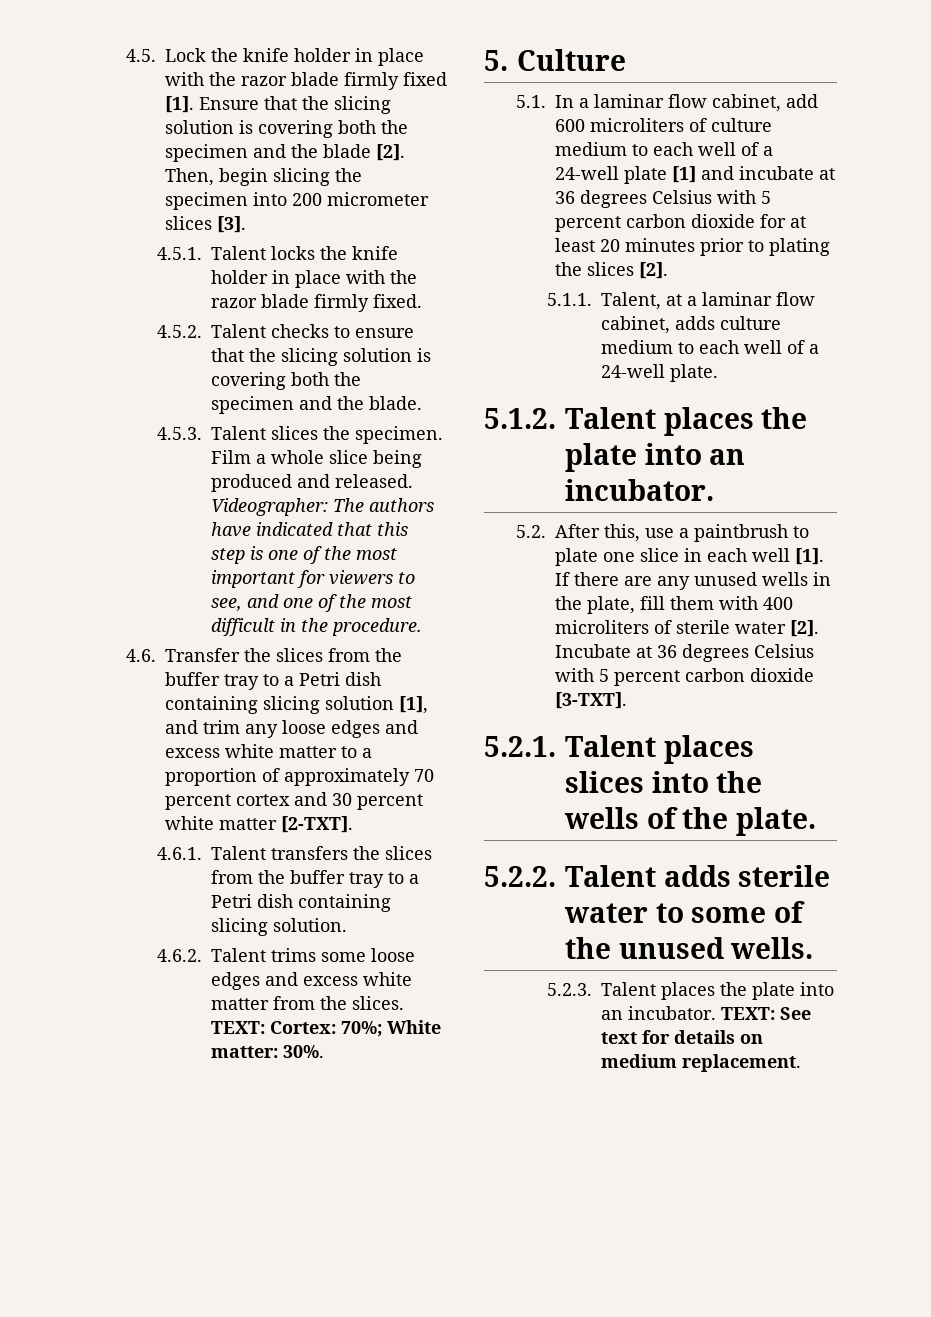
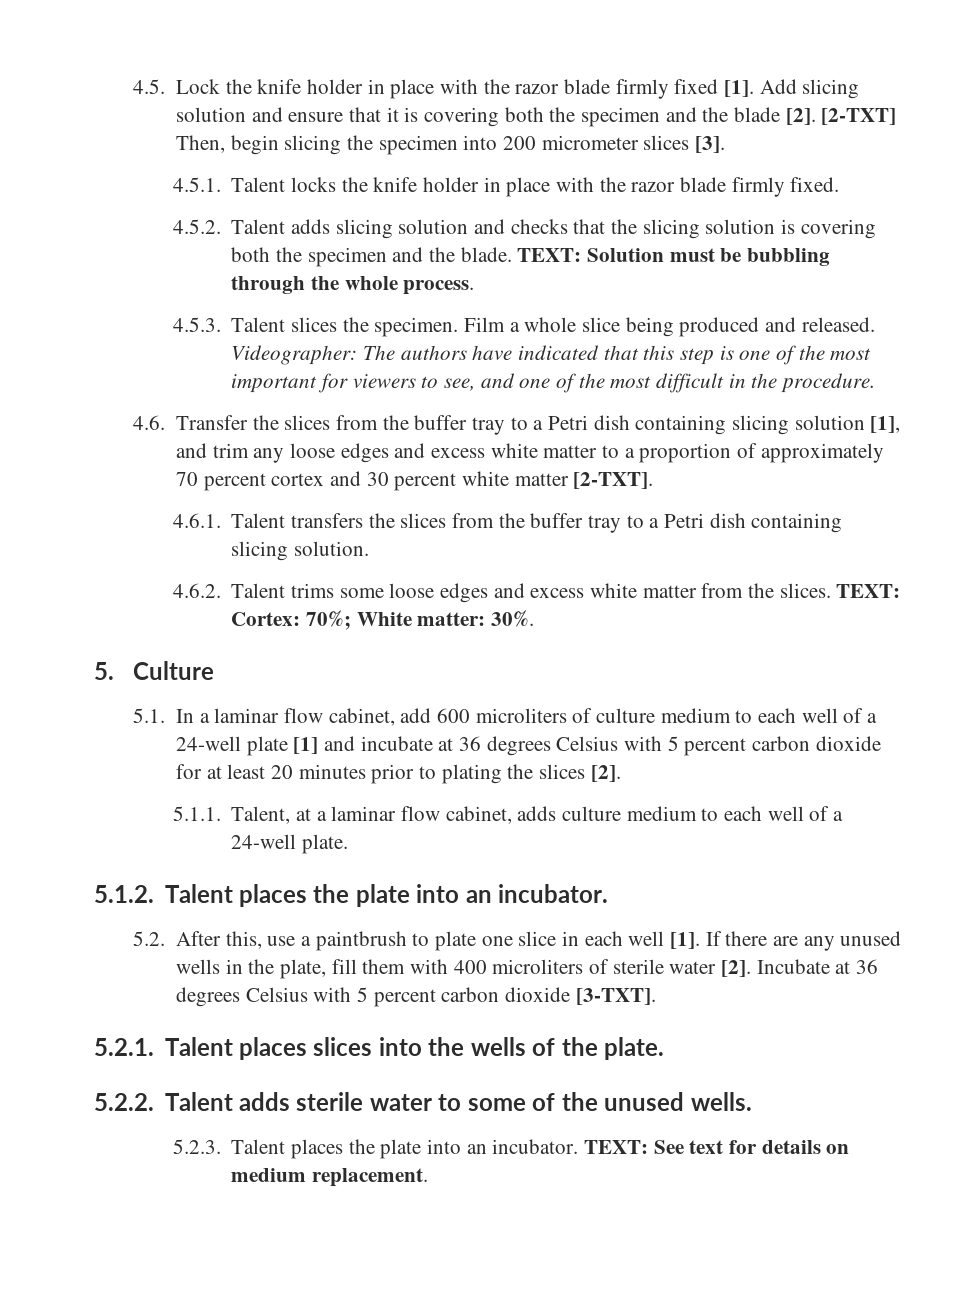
[198,96,391,114] [164,120,234,134] Ensure that the slicing solution -> [759,79,860,99] [175,107,399,122] Add slicing solution and ensure that it
(405, 152) none -> [821,108,897,125] [2-TXT]
[271,324,415,338] checks to ensure -> [291,219,568,239] adds slicing solution and checks
(423, 403) none -> [517,248,831,266] [231,276,475,295] TEXT: Solution must be bubbling through the whole process.

